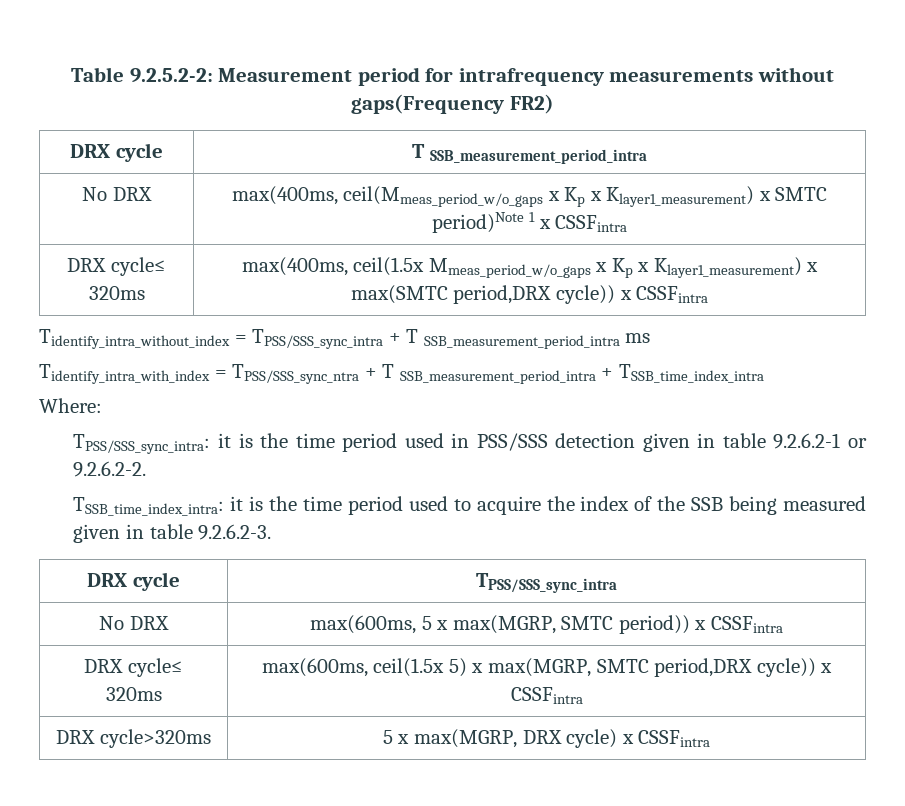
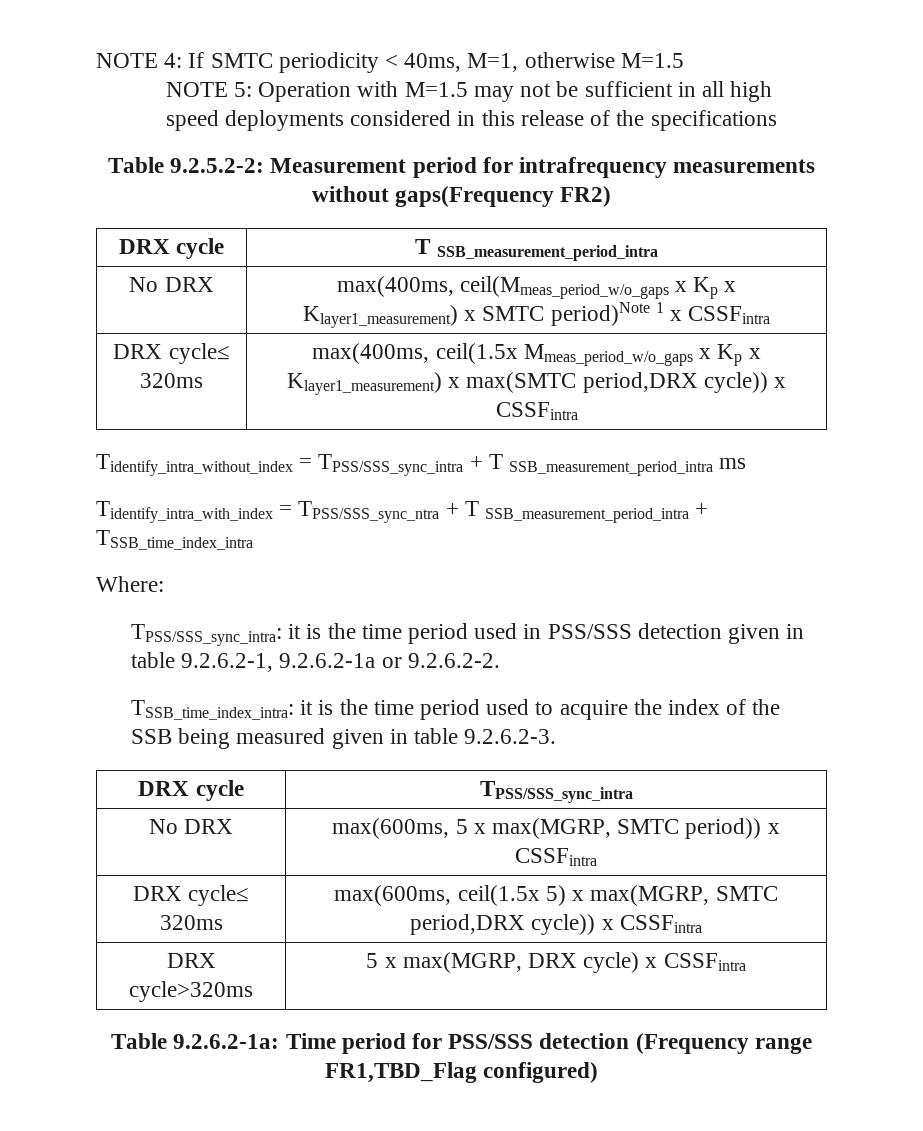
(71, 74) none -> [96,52,684,73] [165,81,773,102] [165,110,777,131] NOTE 4: If SMTC periodicity < 40ms, M=1, otherwise M=1.5 // NOTE 5: Operation with M=1.5 may not be sufficient in all high speed deployments considered in this release of the specifications //
[773,433,841,449] 9.2.6.2-1 -> [181,653,376,672] 9.2.6.2-1, 9.2.6.2-1a
(711, 738) none -> [111,1033,812,1054] [324,1062,599,1083] // Table 9.2.6.2-1a: Time period for PSS/SSS detection (Frequency range FR1,TBD_Flag configured)

